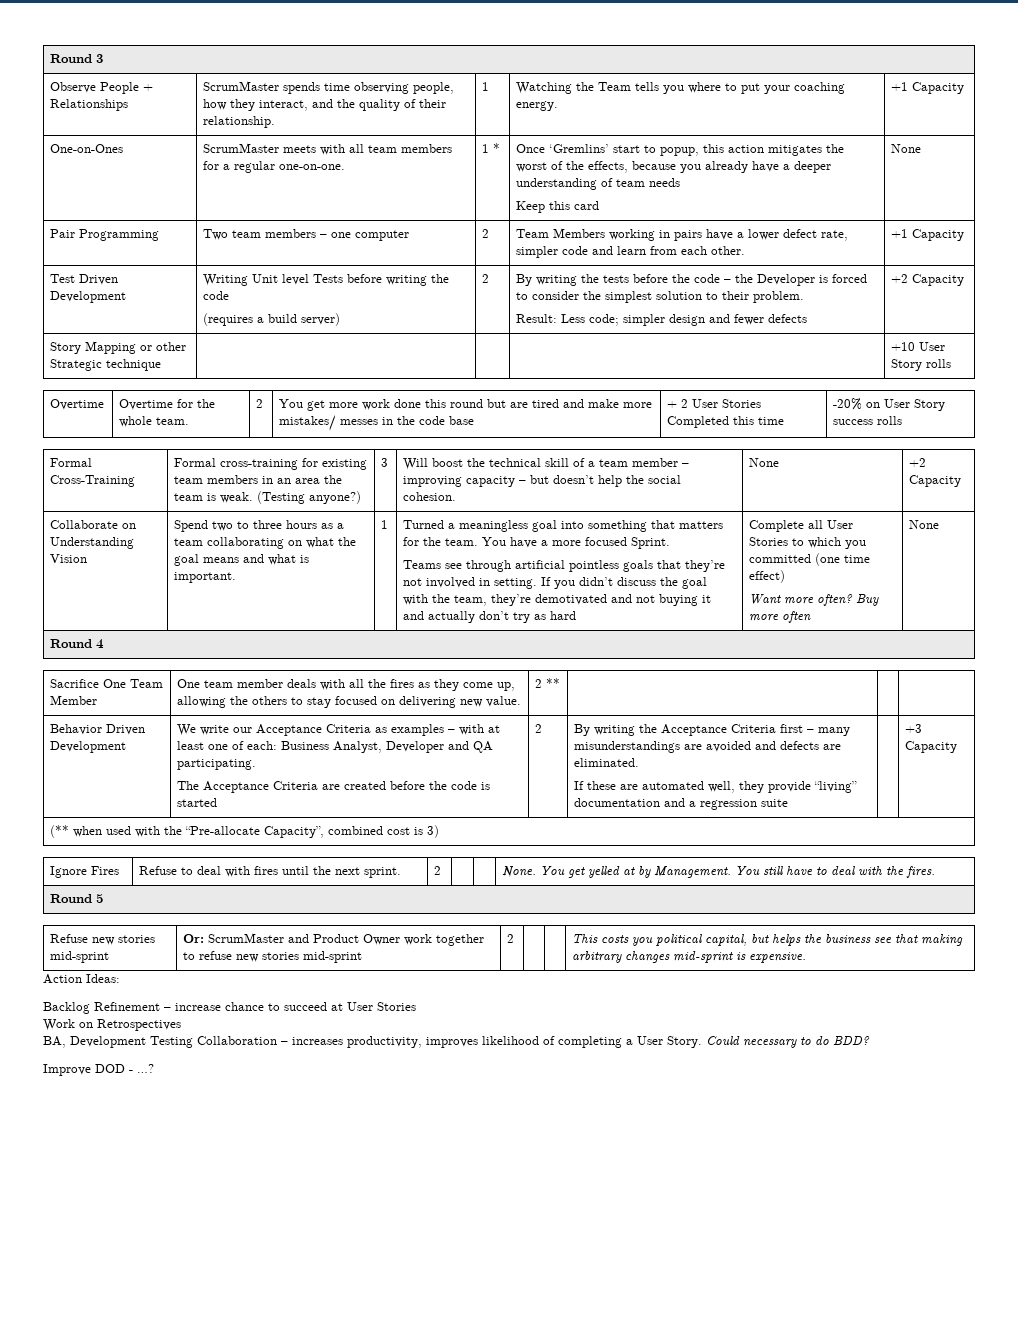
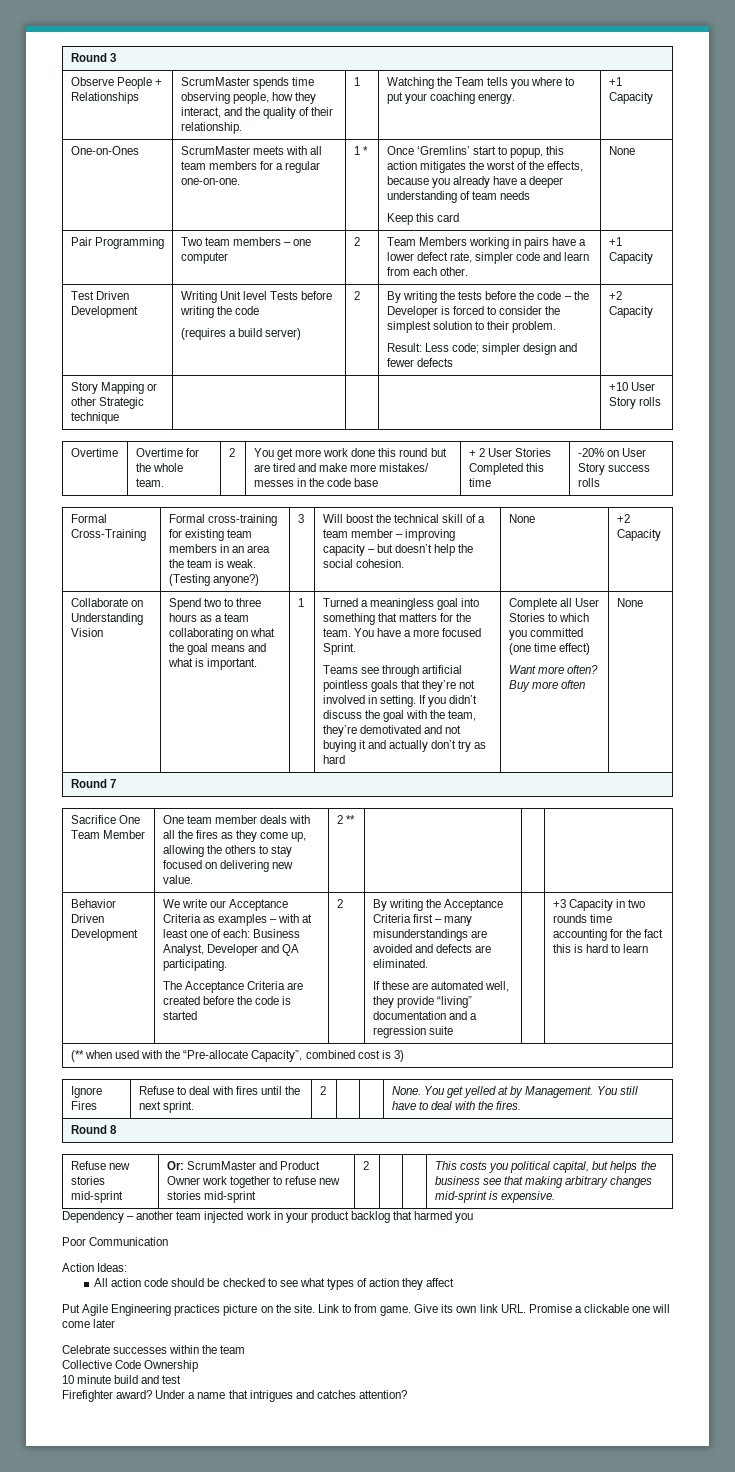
[96,639,105,649] 4 -> [109,779,116,788] 7
(958, 747) none -> [616,899,646,908] [552,914,612,923] [552,929,664,941] [552,944,649,953] in two rounds time accounting for the fact this is hard to learn
[96,894,104,903] 5 -> [109,1125,117,1134] 8
[43,974,120,984] [43,1002,416,1014] [43,1019,181,1031] [43,1036,870,1048] [43,1064,154,1076] Action Ideas: // Backlog Refinement – increase chance to succeed at User Stories // Work on Retrospectives // BA, Development Testing Collaboration – increases productivity, improves likelihood of completing a User Story. Could necessary to do BDD? // Improve DOD - …? -> [62,1211,474,1223] [62,1237,169,1246] [62,1263,128,1272] [94,1278,455,1290] [62,1304,671,1316] [62,1319,116,1328] [62,1345,246,1354] [62,1360,199,1372] [62,1375,182,1384] [62,1390,407,1402] Dependency – another team injected work in your product backlog that harmed you // Poor Communication // Action Ideas: // All action code should be checked to see what types of action they affect // Put Agile Engineering practices picture on the site. Link to from game. Give its own link URL. Promise a clickable one will come later // Celebrate successes within the team // Collective Code Ownership // 10 minute build and test // Firefighter award? Under a name that intrigues and catches attention?

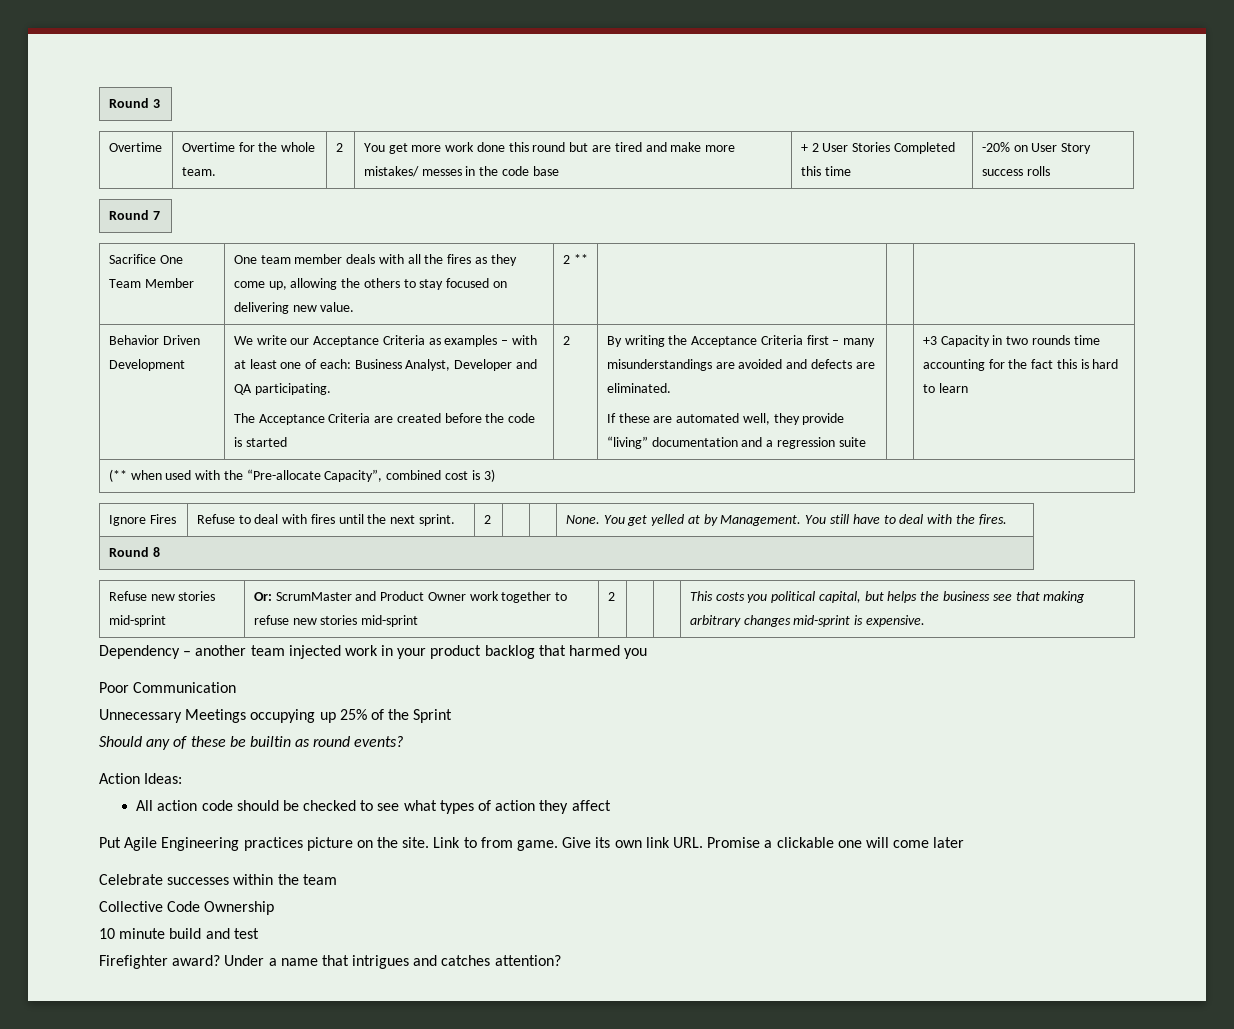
[70,77,163,89] [70,92,139,104] [180,77,315,89] [180,92,317,104] [180,107,334,119] [180,122,242,134] [353,77,360,86] [386,77,575,89] [386,92,516,104] [608,77,622,86] [608,92,653,104] [70,146,139,155] [180,146,323,155] [180,161,321,173] [180,178,240,185] [353,146,368,155] [386,146,565,158] [386,161,584,173] [386,176,564,188] [386,191,531,203] [386,213,460,225] [608,146,635,155] [70,237,164,249] [180,237,312,246] [180,252,228,264] [353,237,360,246] [386,237,587,249] [386,252,590,264] [386,267,469,276] [608,237,622,246] [608,252,653,264] [70,291,129,300] [70,306,138,318] [180,291,333,303] [179,306,260,318] [180,328,302,340] [353,291,360,300] [386,291,589,303] [386,306,561,318] [386,321,557,333] [386,343,578,355] [386,358,453,367] [608,291,622,300] [608,306,653,318] [70,382,158,394] [70,397,144,409] [70,412,119,424] [608,382,655,391] [608,397,661,409] // Observe People + Relationships | ScrumMaster spends time observing people, how they interact, and the quality of their relationship. | 1 | Watching the Team tells you where to put your coaching energy. | +1 Capacity // One-on-Ones | ScrumMaster meets with all team members for a regular one-on-one. | 1 * | Once ‘Gremlins’ start to popup, this action mitigates the worst of the effects, because you already have a deeper understanding of team needs // Keep this card | None // Pair Programming | Two team members – one computer | 2 | Team Members working in pairs have a lower defect rate, simpler code and learn from each other. | +1 Capacity // Test Driven Development | Writing Unit level Tests before writing the code // (requires a build server) | 2 | By writing the tests before the code – the Developer is forced to consider the simplest solution to their problem. // Result: Less code; simpler design and fewer defects | +2 Capacity // Story Mapping or other Strategic technique | | | | +10 User Story rolls -> (160, 103) none
[70,514,107,523] [70,529,146,541] [168,514,277,526] [168,529,253,541] [168,544,271,553] [168,559,257,568] [168,574,259,586] [297,514,304,523] [322,514,486,523] [322,529,456,541] [322,544,474,556] [322,559,404,568] [508,514,535,523] [616,514,630,523] [616,529,661,541] [70,598,143,607] [70,613,143,625] [70,628,103,637] [168,598,262,610] [168,613,250,622] [168,628,276,640] [168,643,267,655] [167,658,258,670] [297,598,304,607] [322,598,480,610] [322,613,472,625] [322,628,482,637] [322,643,356,655] [322,665,463,677] [322,680,476,692] [322,695,478,707] [322,710,477,722] [322,725,462,737] [322,740,487,752] [322,755,345,764] [508,598,600,610] [508,613,590,622] [508,628,583,640] [508,643,591,655] [508,665,599,674] [508,680,586,692] [616,598,643,607] // Formal Cross-Training | Formal cross-training for existing team members in an area the team is weak. (Testing anyone?) | 3 | Will boost the technical skill of a team member – improving capacity – but doesn’t help the social cohesion. | None | +2 Capacity // Collaborate on Understanding Vision | Spend two to three hours as a team collaborating on what the goal means and what is important. | 1 | Turned a meaningless goal into something that matters for the team. You have a more focused Sprint. // Teams see through artificial pointless goals that they’re not involved in setting. If you didn’t discuss the goal with the team, they’re demotivated and not buying it and actually don’t try as hard | Complete all User Stories to which you committed (one time effect) // Want more often? Buy more often | None -> (1050, 171) none
(169, 1241) none -> [99,709,453,723] [99,736,404,750] // Unnecessary Meetings occupying up 25% of the Sprint // Should any of these be builtin as round events?

